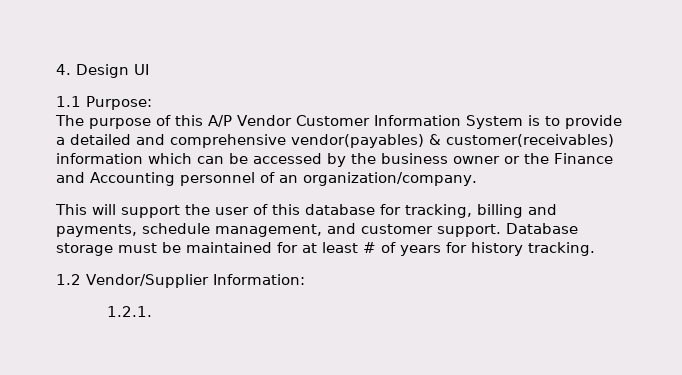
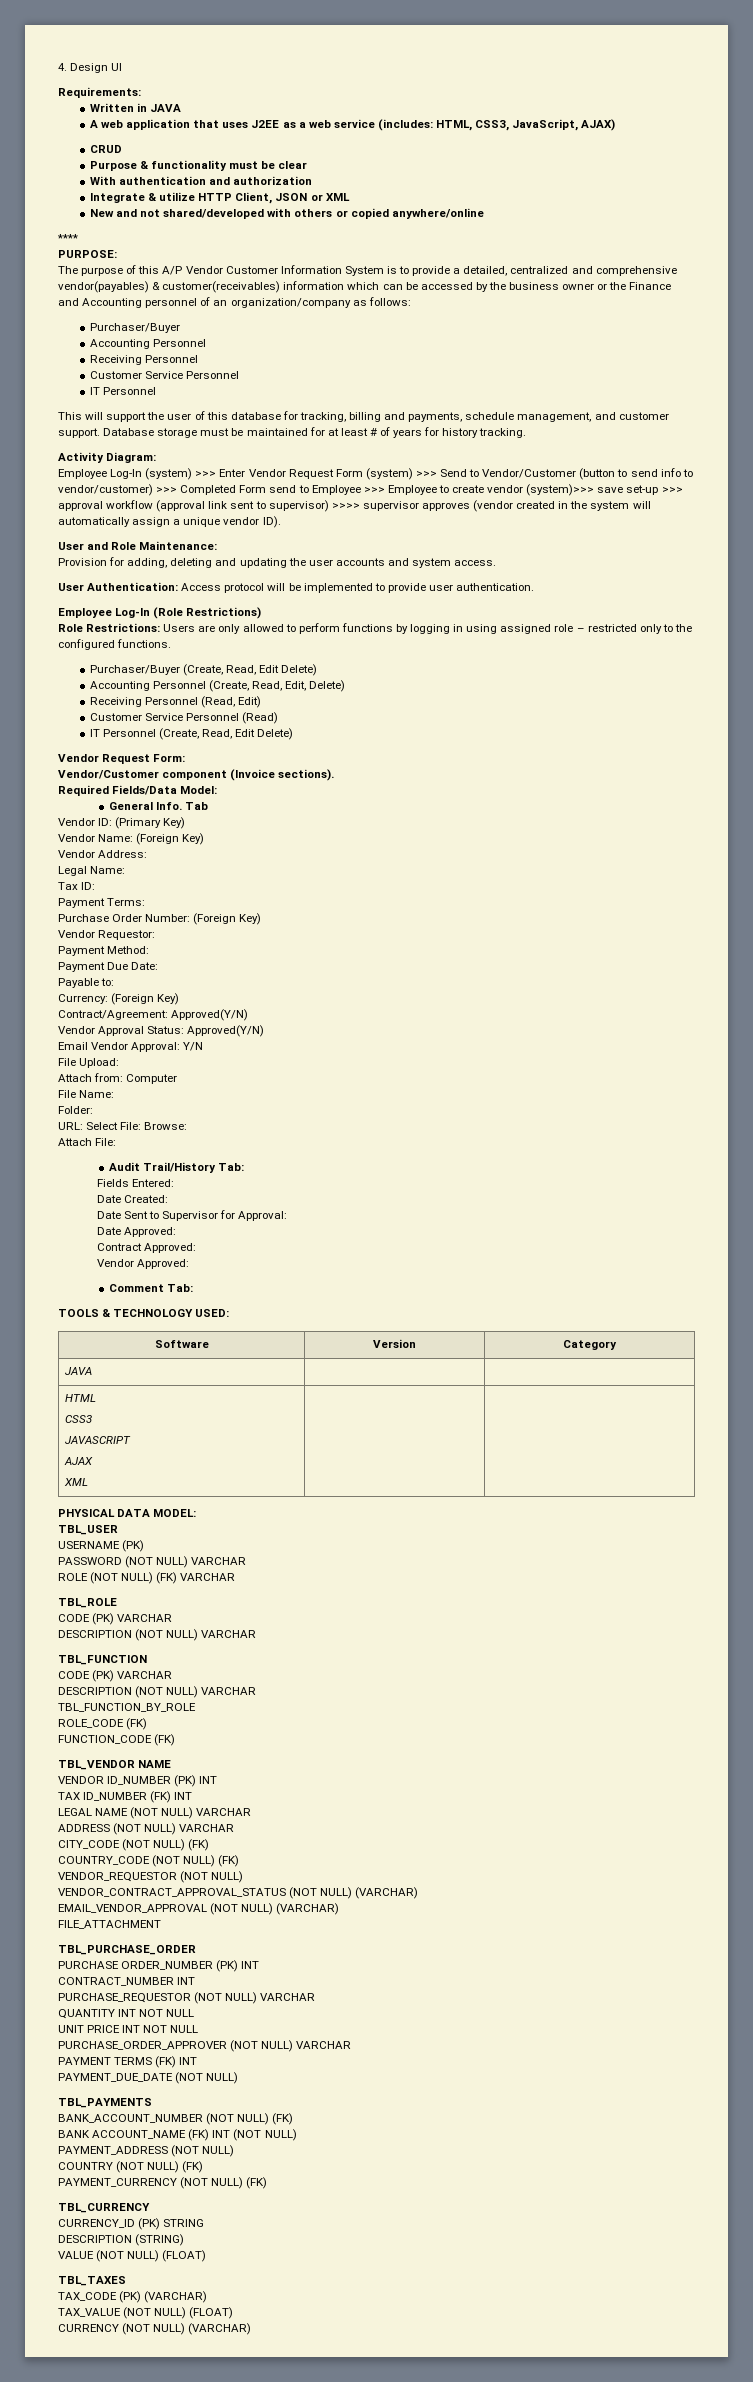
[56,96,152,110] 1.1 Purpose: -> [58,87,141,98] [89,103,182,112] [89,119,616,131] [89,145,122,153] [89,160,308,171] [89,176,313,185] [89,192,350,204] [89,208,484,219] [57,234,78,242] [58,250,117,258] Requirements: // Written in JAVA // A web application that uses J2EE as a web service (includes: HTML, CSS3, JavaScript, AJAX) // CRUD // Purpose & functionality must be clear // With authentication and authorization // Integrate & utilize HTTP Client, JSON or XML // New and not shared/developed with others or copied anywhere/online // **** // PURPOSE:
[70,134,131,145] detailed -> [463,266,569,276] detailed, centralized
[303,172,477,186] organization/company. -> [230,297,411,308] [89,323,180,333] [89,339,207,349] [89,355,199,365] [89,371,240,379] [89,387,157,395] organization/company as follows: // Purchaser/Buyer // Accounting Personnel // Receiving Personnel // Customer Service Personnel // IT Personnel
[56,274,305,288] [107,306,153,317] 1.2 Vendor/Supplier Information: // 1.2.1. -> [58,452,157,463] [58,468,693,480] [58,484,683,496] [58,500,651,512] [58,516,281,528] [58,541,218,550] [58,557,497,568] [58,582,535,593] [58,607,262,619] [58,623,692,634] [58,639,172,650] [89,664,318,676] [89,680,346,692] [89,696,262,708] [89,712,279,724] [89,728,294,740] [58,754,186,764] [58,769,335,781] [58,785,218,796] [109,802,209,810] [58,817,186,829] [58,833,205,845] [58,850,148,858] [58,866,126,876] [58,882,96,890] [58,898,146,908] [58,913,262,925] [58,930,156,940] [58,946,150,956] [58,962,159,972] [58,978,115,988] [58,993,180,1005] [58,1009,249,1021] [58,1025,265,1037] [58,1042,204,1052] [58,1058,120,1068] [58,1073,178,1084] [58,1090,115,1098] [58,1106,93,1114] [58,1122,188,1130] [58,1138,117,1146] [109,1162,245,1173] [96,1179,174,1187] [96,1195,168,1203] [96,1210,288,1221] [96,1227,176,1237] [96,1243,196,1253] [96,1259,189,1269] [109,1284,194,1292] [58,1309,230,1317] [154,1340,209,1348] [373,1339,416,1348] [563,1340,617,1350] [65,1367,93,1375] [65,1394,97,1402] [65,1415,93,1423] [65,1436,132,1444] [64,1457,94,1465] [64,1478,89,1486] [58,1509,197,1517] [58,1525,118,1535] [58,1540,145,1552] [58,1556,247,1568] [58,1572,236,1584] [58,1598,117,1608] [58,1613,173,1625] [58,1629,257,1641] [58,1655,147,1665] [58,1670,173,1682] [58,1686,257,1698] [58,1703,196,1712] [58,1718,148,1730] [58,1734,176,1746] [58,1760,172,1770] [58,1775,218,1787] [58,1791,193,1803] [58,1807,252,1819] [58,1823,235,1835] [58,1839,210,1851] [58,1855,240,1867] [58,1871,244,1883] [58,1887,419,1899] [58,1903,340,1915] [58,1920,161,1929] [58,1945,196,1955] [58,1960,260,1972] [58,1977,196,1986] [58,1992,316,2004] [58,2009,195,2019] [58,2025,199,2033] [58,2040,352,2052] [58,2056,198,2068] [58,2072,239,2084] [58,2098,152,2108] [58,2113,294,2125] [58,2129,297,2141] [58,2145,235,2157] [58,2161,204,2173] [58,2177,268,2189] [58,2203,150,2213] [58,2218,205,2230] [58,2234,185,2246] [58,2250,207,2262] [58,2276,126,2286] [58,2291,208,2303] [58,2307,234,2319] [58,2323,252,2335] Activity Diagram: // Employee Log-In (system) >>> Enter Vendor Request Form (system) >>> Send to Vendor/Customer (button to send info to vendor/customer) >>> Completed Form send to Employee >>> Employee to create vendor (system)>>> save set-up >>> approval workflow (approval link sent to supervisor) >>>> supervisor approves (vendor created in the system will automatically assign a unique vendor ID). // User and Role Maintenance: // Provision for adding, deleting and updating the user accounts and system access. // User Authentication: Access protocol will be implemented to provide user authentication. // Employee Log-In (Role Restrictions) // Role Restrictions: Users are only allowed to perform functions by logging in using assigned role – restricted only to the configured functions. // Purchaser/Buyer (Create, Read, Edit Delete) // Accounting Personnel (Create, Read, Edit, Delete) // Receiving Personnel (Read, Edit) // Customer Service Personnel (Read) // IT Personnel (Create, Read, Edit Delete) // Vendor Request Form: // Vendor/Customer component (Invoice sections). // Required Fields/Data Model: // General Info. Tab // Vendor ID: (Primary Key) // Vendor Name: (Foreign Key) // Vendor Address: // Legal Name: // Tax ID: // Payment Terms: // Purchase Order Number: (Foreign Key) // Vendor Requestor: // Payment Method: // Payment Due Date: // Payable to: // Currency: (Foreign Key) // Contract/Agreement: Approved(Y/N) // Vendor Approval Status: Approved(Y/N) // Email Vendor Approval: Y/N // File Upload: // Attach from: Computer // File Name: // Folder: // URL: Select File: Browse: // Attach File: // Audit Trail/History Tab: // Fields Entered: // Date Created: // Date Sent to Supervisor for Approval: // Date Approved: // Contract Approved: // Vendor Approved: // Comment Tab: // TOOLS & TECHNOLOGY USED: // Software | Version | Category // JAVA | | // HTML // CSS3 // JAVASCRIPT // AJAX // XML | | // PHYSICAL DATA MODEL: // TBL_USER // USERNAME (PK) // PASSWORD (NOT NULL) VARCHAR // ROLE (NOT NULL) (FK) VARCHAR // TBL_ROLE // CODE (PK) VARCHAR // DESCRIPTION (NOT NULL) VARCHAR // TBL_FUNCTION // CODE (PK) VARCHAR // DESCRIPTION (NOT NULL) VARCHAR // TBL_FUNCTION_BY_ROLE // ROLE_CODE (FK) // FUNCTION_CODE (FK) // TBL_VENDOR NAME // VENDOR ID_NUMBER (PK) INT // TAX ID_NUMBER (FK) INT // LEGAL NAME (NOT NULL) VARCHAR // ADDRESS (NOT NULL) VARCHAR // CITY_CODE (NOT NULL) (FK) // COUNTRY_CODE (NOT NULL) (FK) // VENDOR_REQUESTOR (NOT NULL) // VENDOR_CONTRACT_APPROVAL_STATUS (NOT NULL) (VARCHAR) // EMAIL_VENDOR_APPROVAL (NOT NULL) (VARCHAR) // FILE_ATTACHMENT // TBL_PURCHASE_ORDER // PURCHASE ORDER_NUMBER (PK) INT // CONTRACT_NUMBER INT // PURCHASE_REQUESTOR (NOT NULL) VARCHAR // QUANTITY INT NOT NULL // UNIT PRICE INT NOT NULL // PURCHASE_ORDER_APPROVER (NOT NULL) VARCHAR // PAYMENT TERMS (FK) INT // PAYMENT_DUE_DATE (NOT NULL) // TBL_PAYMENTS // BANK_ACCOUNT_NUMBER (NOT NULL) (FK) // BANK ACCOUNT_NAME (FK) INT (NOT NULL) // PAYMENT_ADDRESS (NOT NULL) // COUNTRY (NOT NULL) (FK) // PAYMENT_CURRENCY (NOT NULL) (FK) // TBL_CURRENCY // CURRENCY_ID (PK) STRING // DESCRIPTION (STRING) // VALUE (NOT NULL) (FLOAT) // TBL_TAXES // TAX_CODE (PK) (VARCHAR) // TAX_VALUE (NOT NULL) (FLOAT) // CURRENCY (NOT NULL) (VARCHAR)

